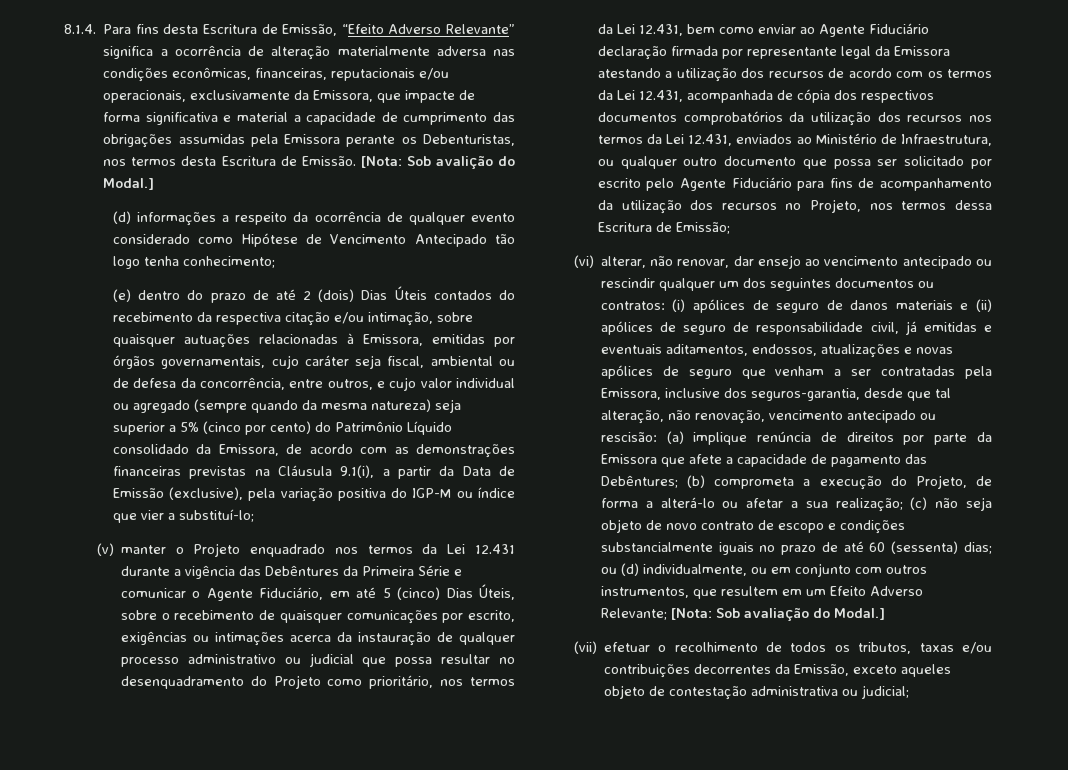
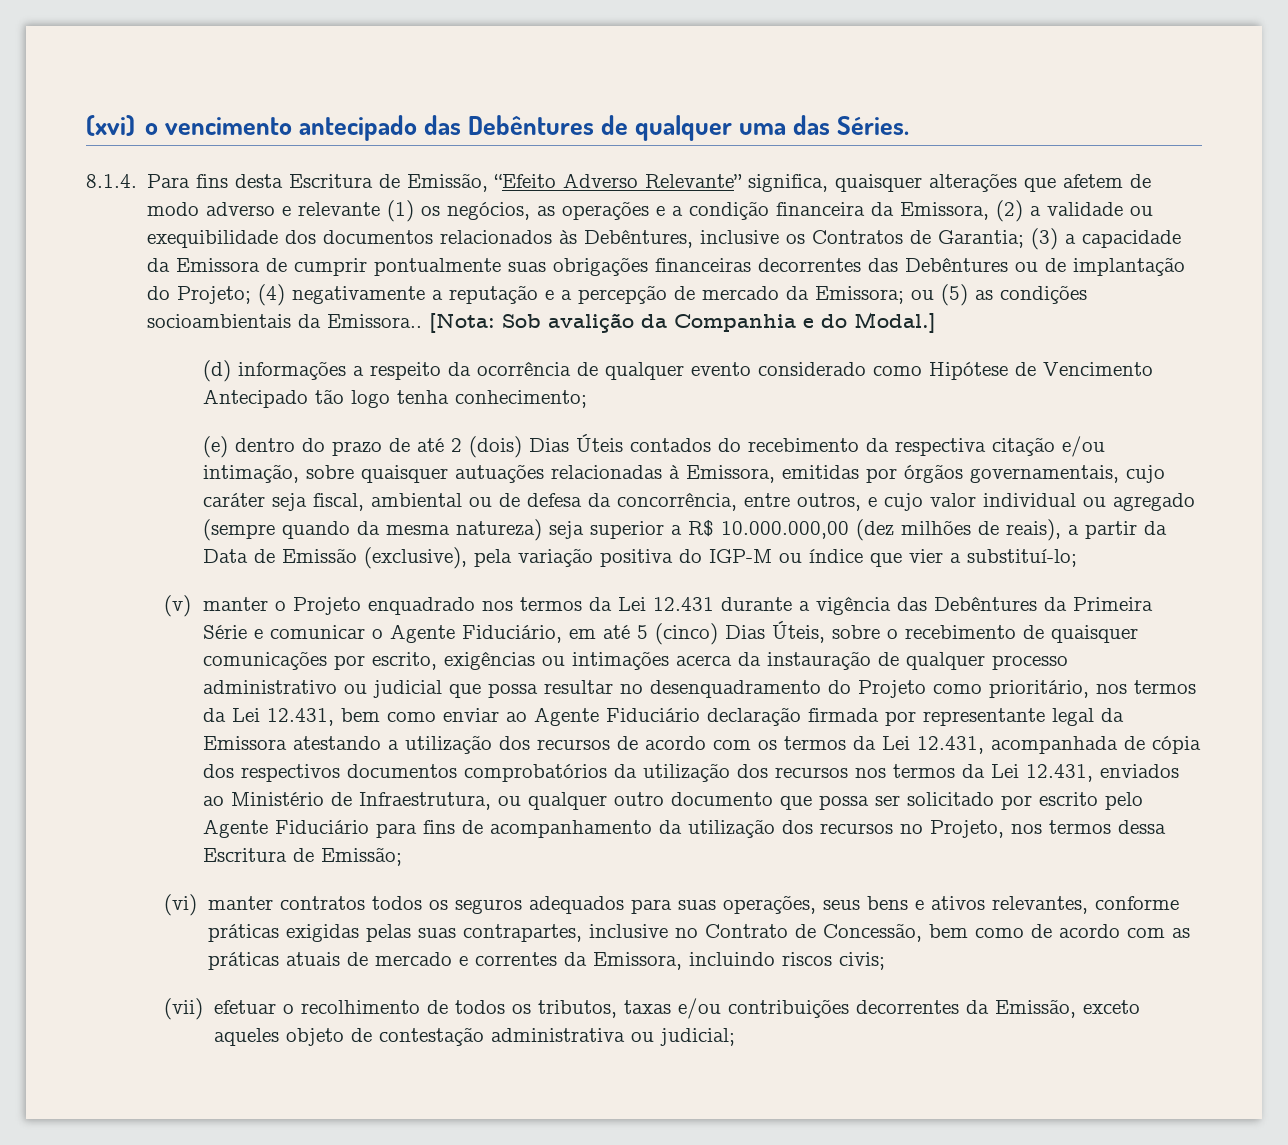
(64, 29) none -> [86,115,910,141] (xvi) o vencimento antecipado das Debêntures de qualquer uma das Séries. //
[103,45,515,60] [103,67,450,82] [103,90,476,103] [103,112,515,125] [103,134,515,148] [103,156,493,169] significa a ocorrência de alteração materialmente adversa nas condições econômicas, financeiras, reputacionais e/ou operacionais, exclusivamente da Emissora, que impacte de forma significativa e material a capacidade de cumprimento das obrigações assumidas pela Emissora perante os Debenturistas, nos termos desta Escritura de Emissão. [Nota: Sob avalição -> [748,173,1152,192] [147,200,1154,222] [147,228,1182,250] [147,257,1186,276] [147,284,1088,306] [147,313,815,333] significa, quaisquer alterações que afetem de modo adverso e relevante (1) os negócios, as operações e a condição financeira da Emissora, (2) a validade ou exequibilidade dos documentos relacionados às Debêntures, inclusive os Contratos de Garantia; (3) a capacidade da Emissora de cumprir pontualmente suas obrigações financeiras decorrentes das Debêntures ou de implantação do Projeto; (4) negativamente a reputação e a percepção de mercado da Emissora; ou (5) as condições socioambientais da Emissora.. [Nota: Sob avalição da Companhia e
[179,421,452,435] [112,444,515,458] [112,465,375,479] 5% (cinco por cento) do Patrimônio Líquido consolidado da Emissora, de acordo com as demonstrações financeiras previstas na Cláusula 9.1(i), -> [688,519,1062,541] R$ 10.000.000,00 (dez milhões de reais),
[600,255,992,269] [600,278,934,291] [600,299,992,313] [600,321,992,335] [600,344,953,358] [600,365,992,379] [600,388,951,401] [600,410,936,424] [600,431,992,445] [600,454,927,467] [600,475,992,490] [600,497,992,512] [600,519,905,534] [600,541,992,555] [600,563,927,577] [600,586,923,599] [600,608,885,621] alterar, não renovar, dar ensejo ao vencimento antecipado ou rescindir qualquer um dos seguintes documentos ou contratos: (i) apólices de seguro de danos materiais e (ii) apólices de seguro de responsabilidade civil, já emitidas e eventuais aditamentos, endossos, atualizações e novas apólices de seguro que venham a ser contratadas pela Emissora, inclusive dos seguros-garantia, desde que tal alteração, não renovação, vencimento antecipado ou rescisão: (a) implique renúncia de direitos por parte da Emissora que afete a capacidade de pagamento das Debêntures; (b) comprometa a execução do Projeto, de forma a alterá-lo ou afetar a sua realização; (c) não seja objeto de novo contrato de escopo e condições substancialmente iguais no prazo de até 60 (sessenta) dias; ou (d) individualmente, ou em conjunto com outros instrumentos, que resultem em um Efeito Adverso Relevante; [Nota: Sob avaliação do Modal.] -> [207,895,1179,914] [207,923,1190,942] [207,952,885,970] manter contratos todos os seguros adequados para suas operações, seus bens e ativos relevantes, conforme práticas exigidas pelas suas contrapartes, inclusive no Contrato de Concessão, bem como de acordo com as práticas atuais de mercado e correntes da Emissora, incluindo riscos civis;

